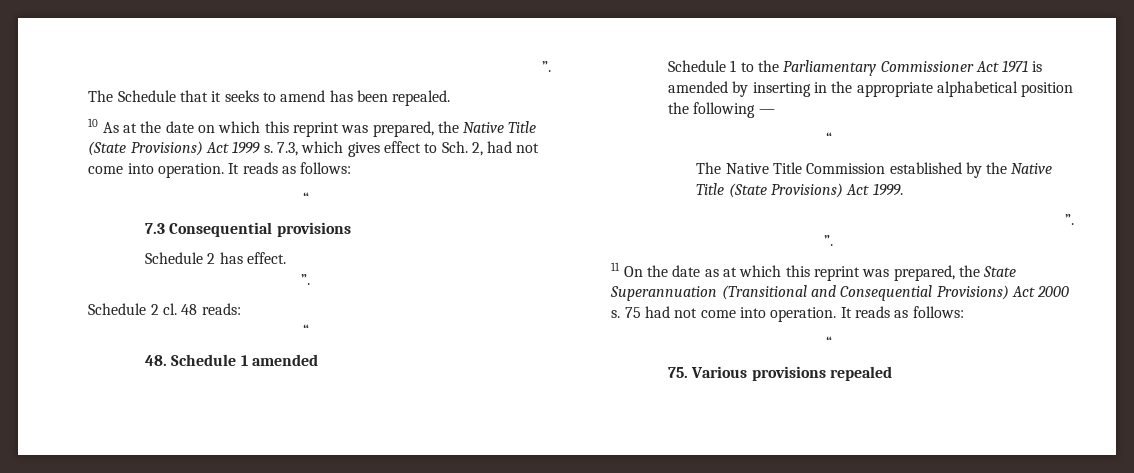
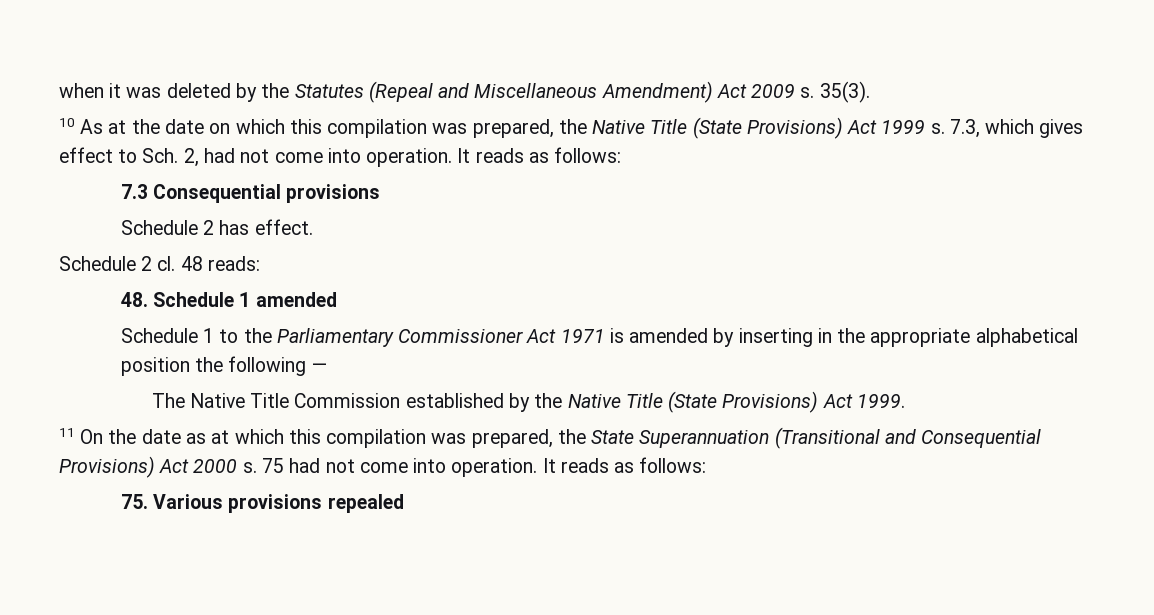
[542,61,551,72] [88,90,451,106] ”. // The Schedule that it seeks to amend has been repealed. -> [58,81,870,103] when it was deleted by the Statutes (Repeal and Miscellaneous Amendment) Act 2009 s. 35(3).
[292,122,339,137] reprint -> [327,119,428,138] compilation
[302,192,309,204] // “ -> (622, 155) none
[301,274,310,285] // ”. -> (313, 227) none
[302,324,309,336] // “ -> (260, 263) none
[825,132,832,144] // “ -> (327, 367) none
[1065,214,1074,225] [824,235,833,246] // ”. // ”. -> (905, 401) none
[813,266,860,281] reprint -> [326,429,427,448] compilation
[825,336,832,348] // “ -> (707, 465) none

